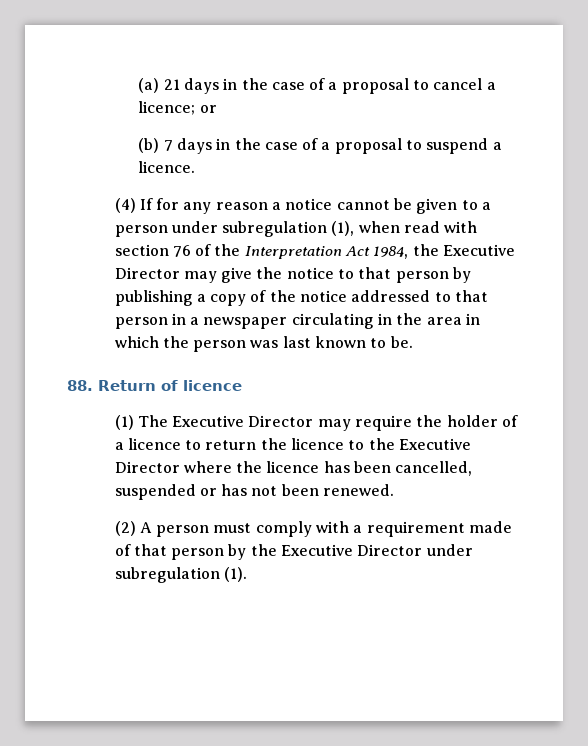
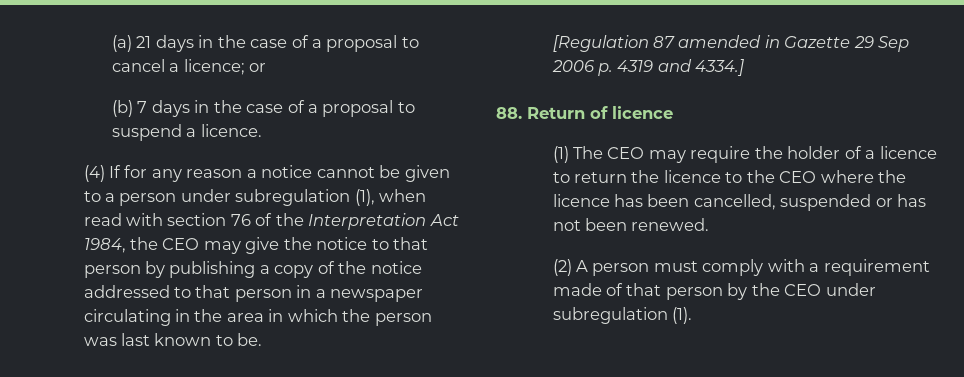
[443,244,516,256] [114,267,180,279] Executive Director -> [162,238,200,250] CEO
(413, 342) none -> [552,35,910,52] [551,59,745,76] // [Regulation 87 amended in Gazette 29 Sep 2006 p. 4319 and 4334.]
[172,415,314,427] Executive Director -> [607,147,645,159] CEO
[399,438,472,450] [114,461,180,473] Executive Director -> [779,171,817,183] CEO
[281,544,423,556] Executive Director -> [784,284,822,296] CEO

